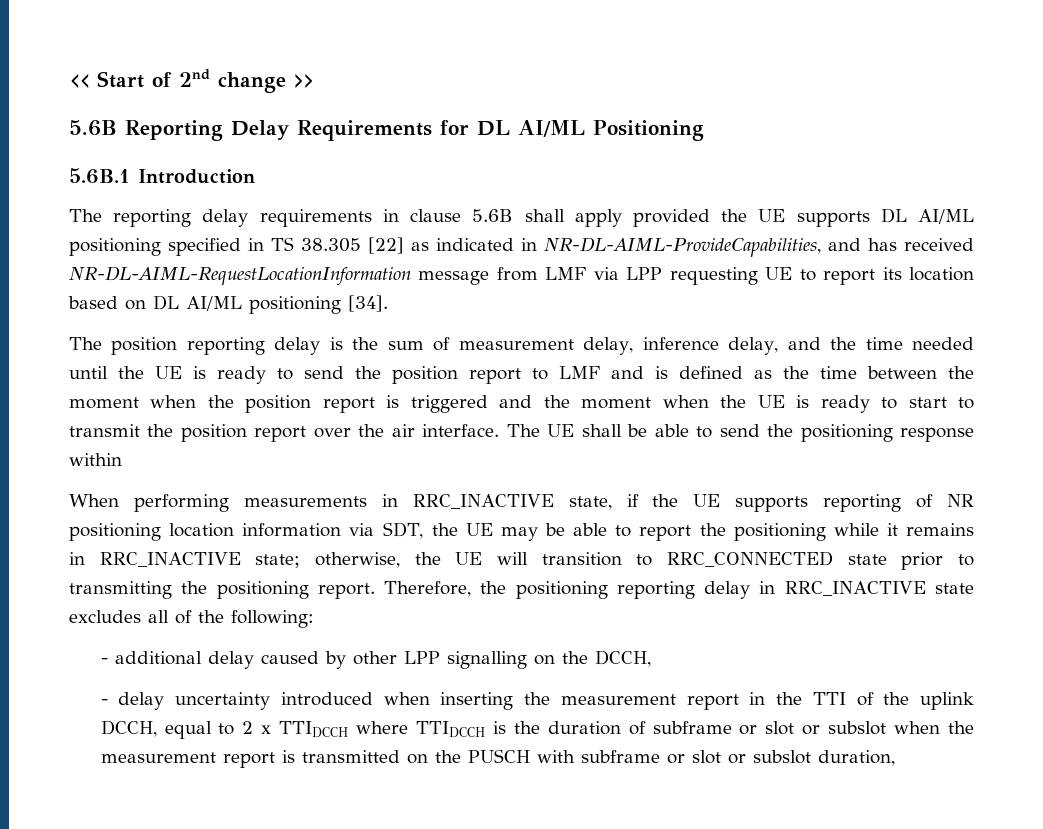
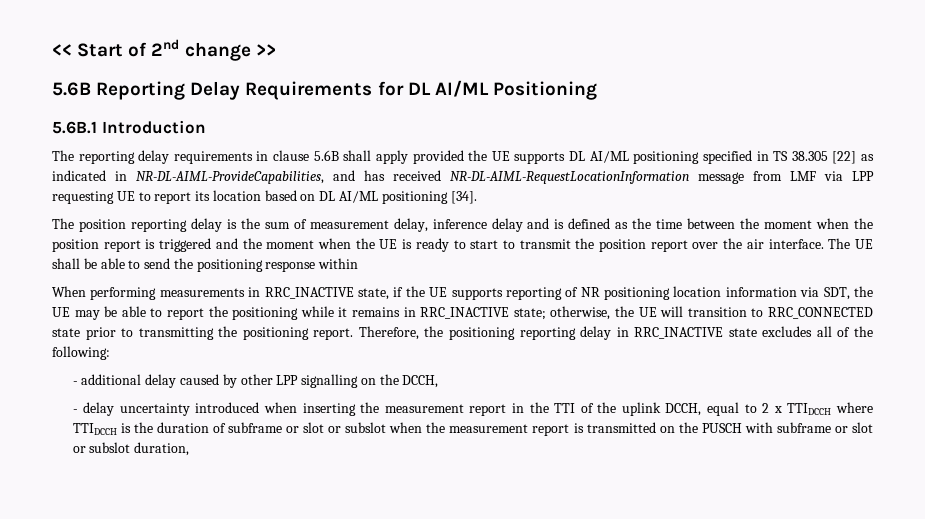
[728,337,974,355] [69,366,600,384] delay, and the time needed until the UE is ready to send the position report to LMF -> [491,218,523,232] delay

